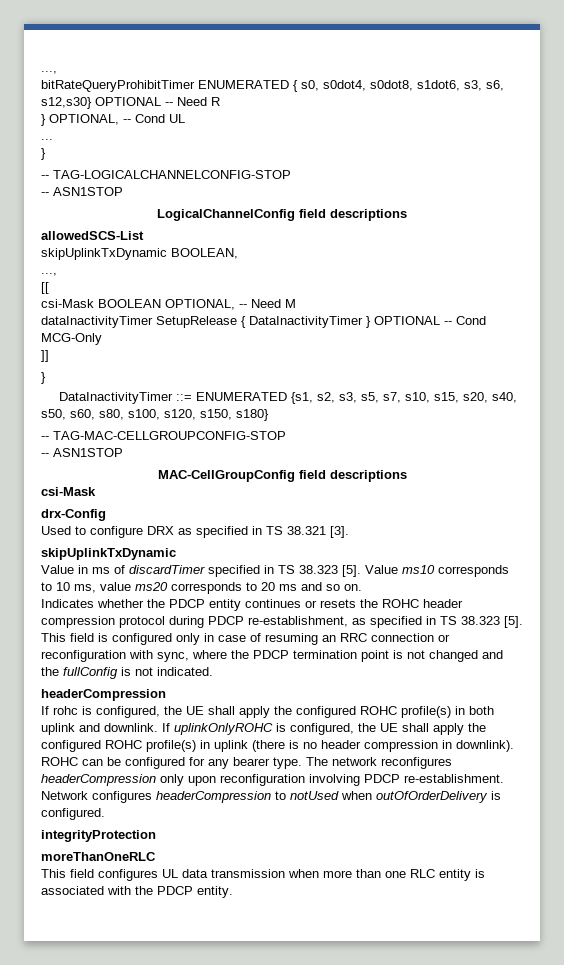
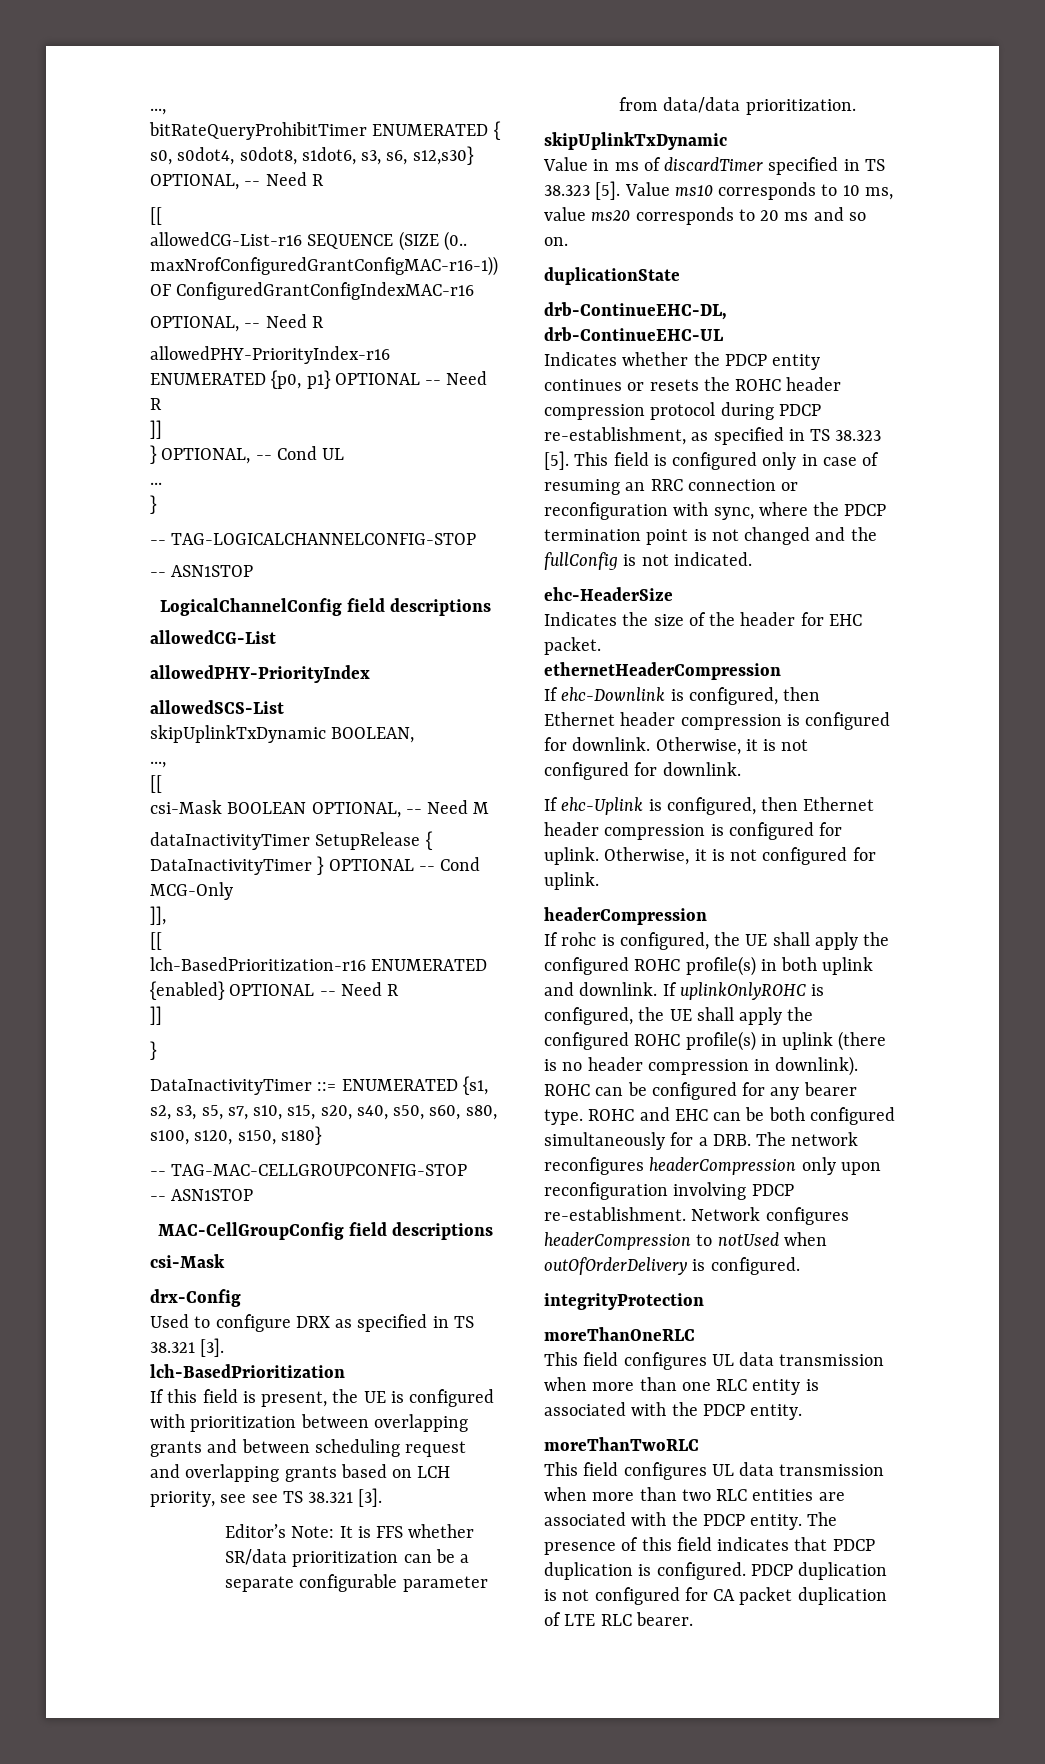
[95,97,220,106] OPTIONAL -- Need R -> [150,172,324,190] [150,207,162,225] [150,231,467,251] [150,256,498,276] [150,282,475,300] [150,314,324,332] [150,346,390,364] [150,370,488,389] [150,398,162,410] [150,420,162,439] OPTIONAL, -- Need R // [[ // allowedCG-List-r16 SEQUENCE (SIZE (0.. maxNrofConfiguredGrantConfigMAC-r16-1)) OF ConfiguredGrantConfigIndexMAC-r16 // OPTIONAL, -- Need R // allowedPHY-PriorityIndex-r16 ENUMERATED {p0, p1} OPTIONAL -- Need R // ]]
(407, 215) none -> [150,630,276,644] [150,665,370,683] // allowedCG-List // allowedPHY-PriorityIndex
(102, 339) none -> [150,906,166,925] [150,932,162,950] [150,957,488,971] [150,981,400,1000] // ]], // [[ // lch-BasedPrioritization-r16 ENUMERATED {enabled} OPTIONAL -- Need R
(349, 532) none -> [150,1364,345,1378] [150,1389,495,1407] [150,1414,468,1432] [150,1439,467,1457] [150,1464,451,1482] [150,1488,383,1507] [225,1524,475,1538] [225,1549,470,1567] [225,1574,488,1592] [619,97,856,115] // lch-BasedPrioritization // If this field is present, the UE is configured with prioritization between overlapping grants and between scheduling request and overlapping grants based on LCH priority, see see TS 38.321 [3]. // Editor’s Note: It is FFS whether SR/data prioritization can be a separate configurable parameter from data/data prioritization.
(362, 587) none -> [544,267,680,285] [544,302,727,320] [544,327,723,341] // duplicationState // drb-ContinueEHC-DL, drb-ContinueEHC-UL
(213, 671) none -> [544,587,673,601] [544,612,862,626] [544,637,601,655] [544,662,781,680] [544,687,821,705] [544,712,891,730] [544,737,809,755] [544,762,741,780] [544,797,875,815] [544,822,843,840] [544,847,876,865] [544,872,599,890] // ehc-HeaderSize // Indicates the size of the header for EHC packet. // ethernetHeaderCompression // If ehc-Downlink is configured, then Ethernet header compression is configured for downlink. Otherwise, it is not configured for downlink. // If ehc-Uplink is configured, then Ethernet header compression is configured for uplink. Otherwise, it is not configured for uplink.
(302, 763) none -> [588,1107,895,1125] [544,1132,751,1150] ROHC and EHC can be both configured simultaneously for a DRB.
(233, 892) none -> [544,1437,699,1451] [544,1462,885,1480] [544,1487,845,1501] [544,1512,838,1530] [544,1537,875,1555] [544,1562,888,1580] [544,1587,887,1605] [544,1612,693,1626] // moreThanTwoRLC // This field configures UL data transmission when more than two RLC entities are associated with the PDCP entity. The presence of this field indicates that PDCP duplication is configured. PDCP duplication is not configured for CA packet duplication of LTE RLC bearer.

